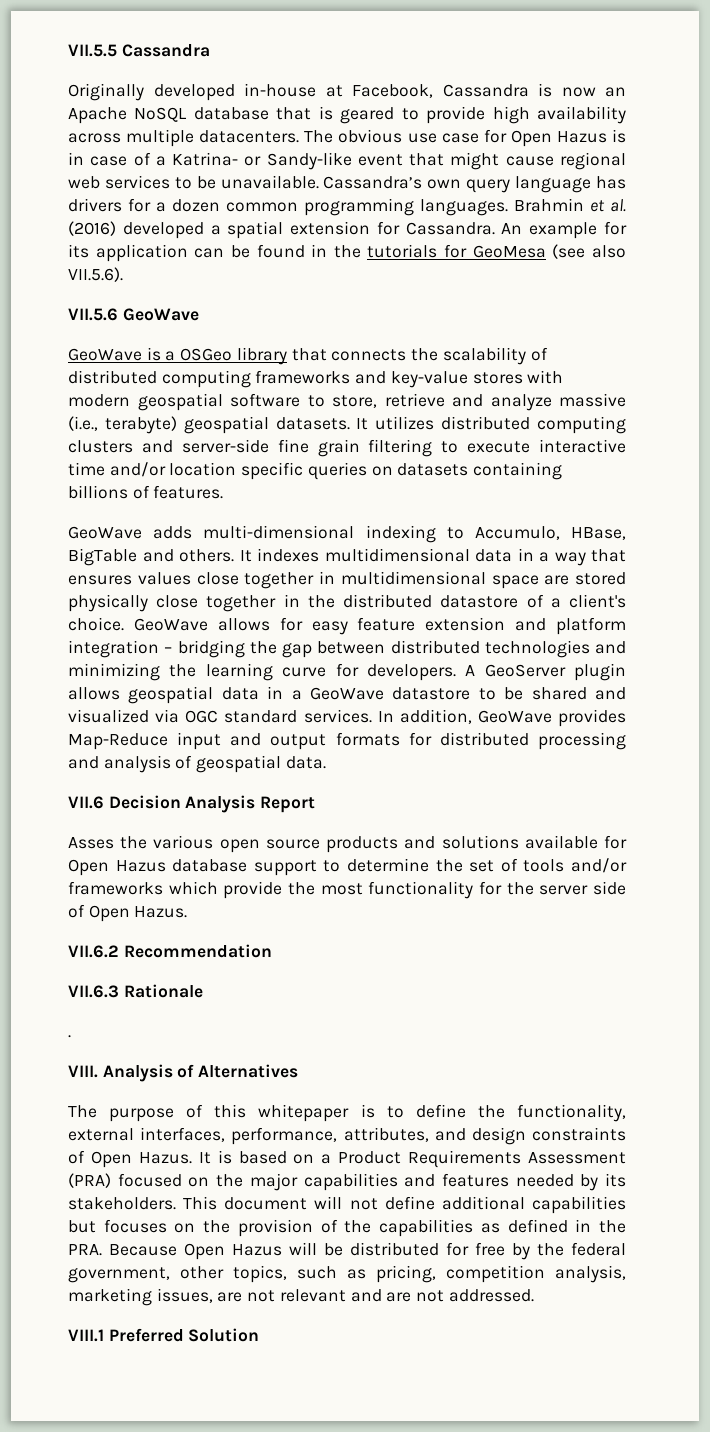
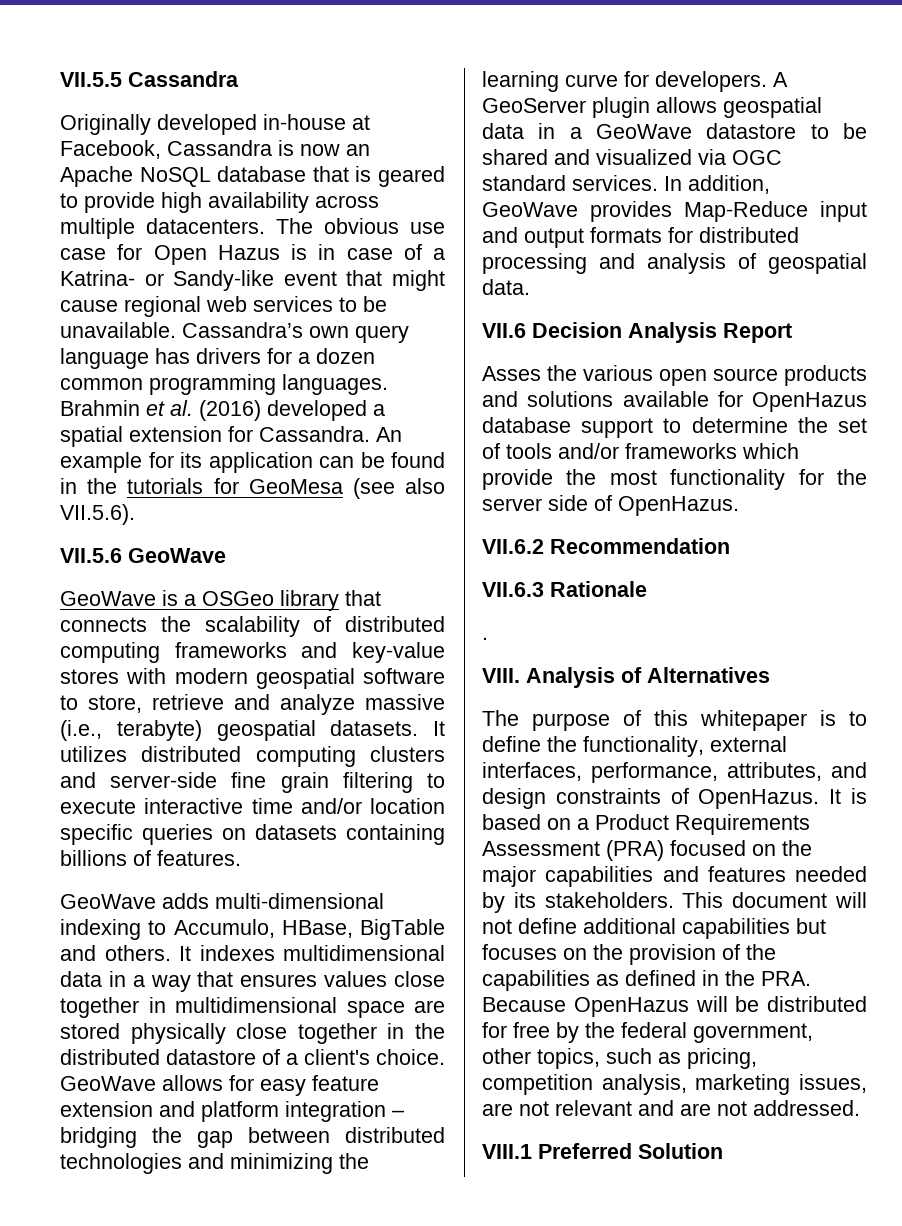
[68,859,166,876] Open Hazus -> [752,392,867,412] OpenHazus
[88,905,188,922] Open Hazus. -> [618,496,739,516] OpenHazus.
[90,1151,192,1168] Open Hazus. -> [698,789,820,809] OpenHazus.
[184,1243,282,1260] Open Hazus -> [573,997,689,1017] OpenHazus

